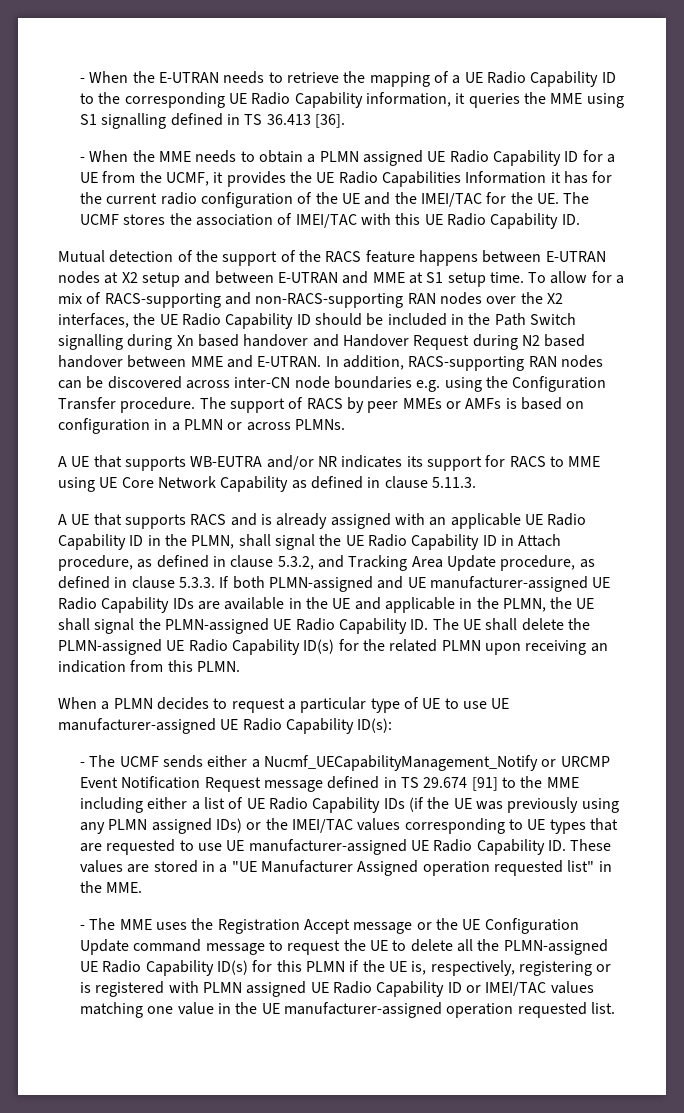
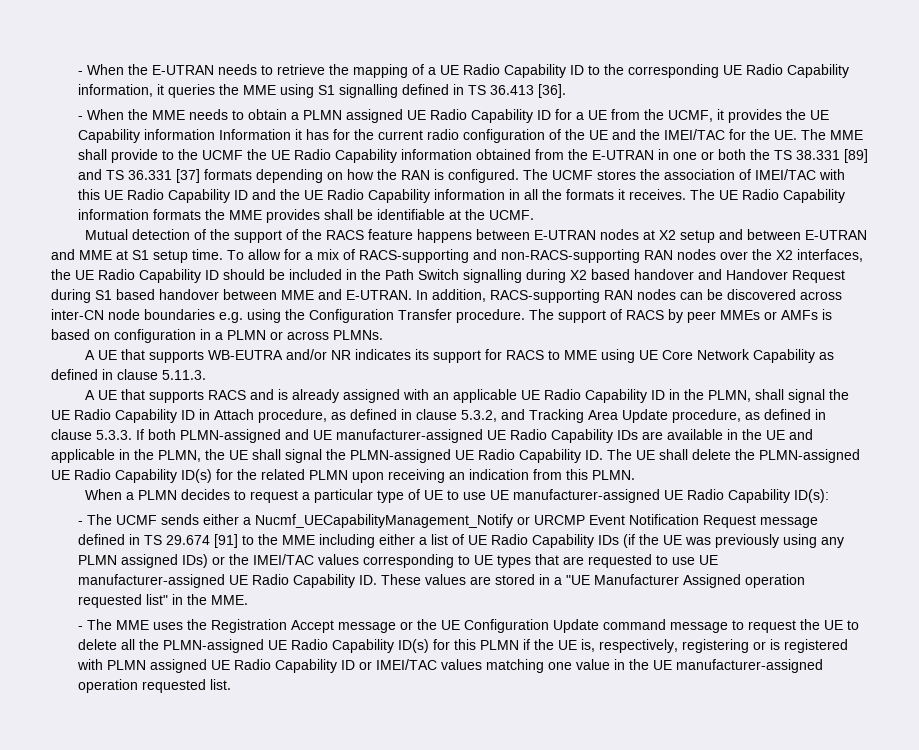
[338,171,462,187] Radio Capabilities -> [77,129,215,143] Capability information
(590, 198) none -> [829,130,863,140] [77,149,868,163] [77,169,548,183] MME shall provide to the UCMF the UE Radio Capability information obtained from the E-UTRAN in one or both the TS 38.331 [89] and TS 36.331 [37] formats depending on how the RAN is configured. The
[561,214,580,225] ID. -> [233,189,845,203] [77,209,534,223] ID and the UE Radio Capability information in all the formats it receives. The UE Radio Capability information formats the MME provides shall be identifiable at the UCMF.
[176,335,194,346] Xn -> [570,270,587,280] X2
[521,335,540,346] N2 -> [95,290,112,300] S1

